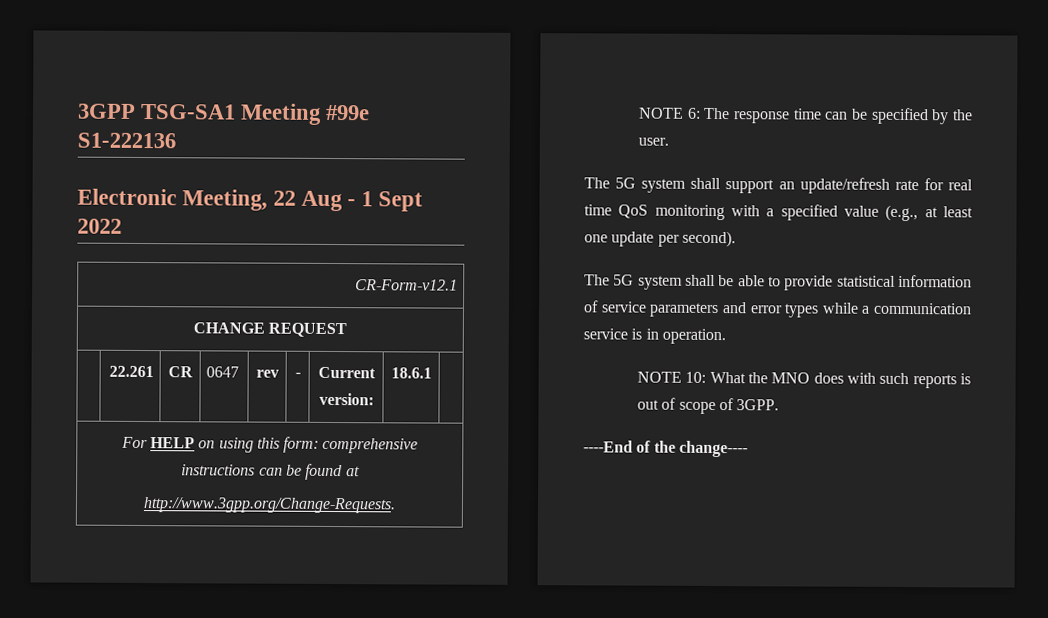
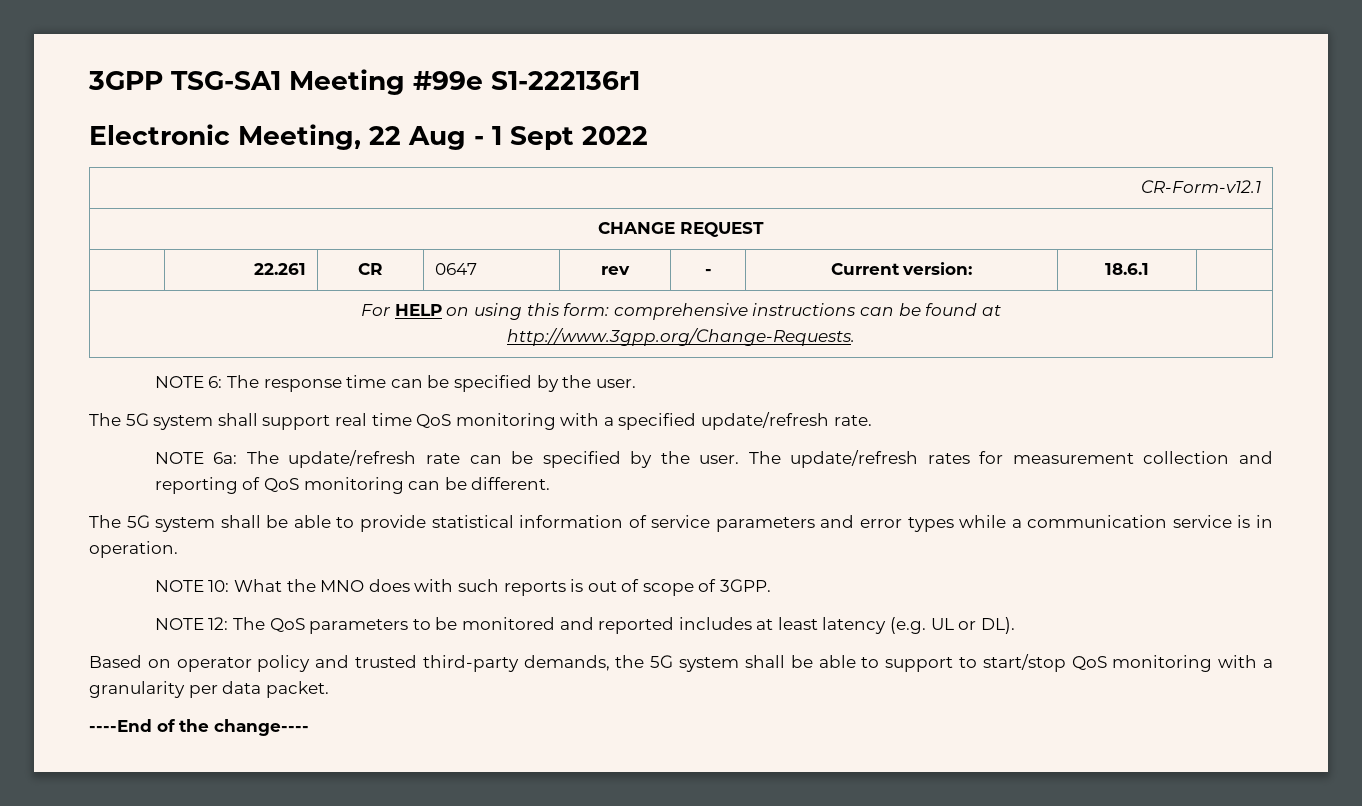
[77,132,176,149] S1-222136 -> [491,71,640,90] S1-222136r1
[778,177,944,194] an update/refresh rate for -> (331, 422) none
[844,204,973,222] [584,230,736,248] value (e.g., at least one update per second). -> [701,412,872,430] [154,450,1273,468] [154,477,551,494] update/refresh rate. // NOTE 6a: The update/refresh rate can be specified by the user. The update/refresh rates for measurement collection and reporting of QoS monitoring can be different.
(780, 405) none -> [154,617,1015,634] [89,654,1274,672] [89,681,329,698] // NOTE 12: The QoS parameters to be monitored and reported includes at least latency (e.g. UL or DL). // Based on operator policy and trusted third-party demands, the 5G system shall be able to support to start/stop QoS monitoring with a granularity per data packet.

